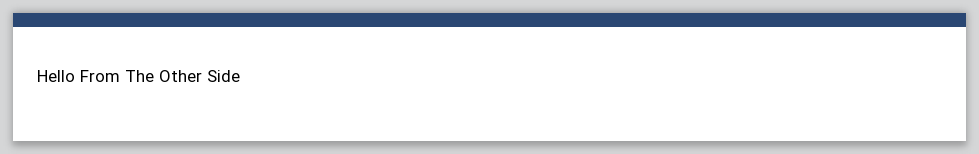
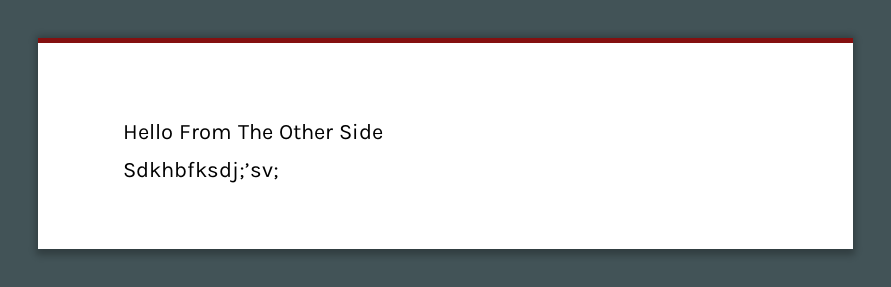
(240, 76) none -> [123,161,279,183] // Sdkhbfksdj;’sv;

